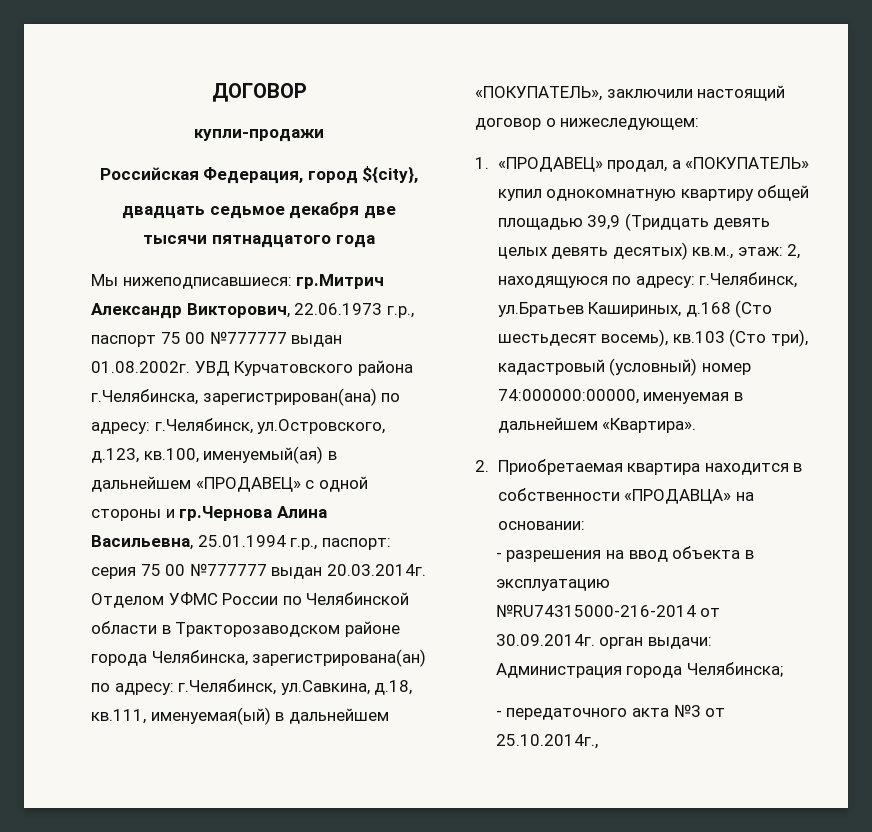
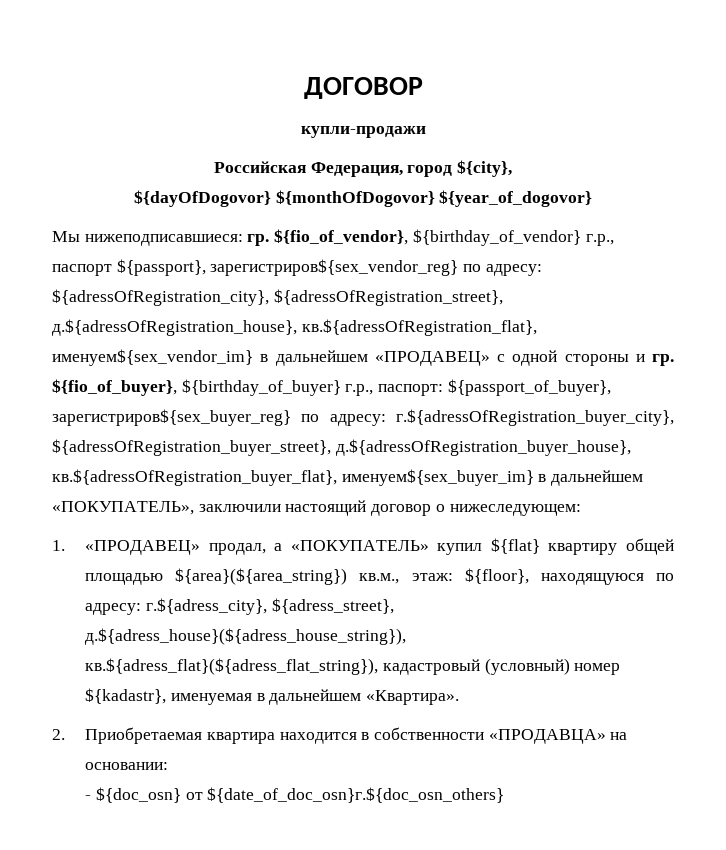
[122,202,396,219] [143,235,375,248] [91,274,385,289] [91,303,414,319] [91,331,343,347] [91,360,413,376] [91,388,401,406] [91,418,386,434] [91,446,324,464] двадцать седьмое декабря две тысячи пятнадцатого года // Мы нижеподписавшиеся: гр.Митрич Александр Викторович, 22.06.1973 г.р., паспорт 75 00 №777777 выдан 01.08.2002г. УВД Курчатовского района г.Челябинска, зарегистрирован(ана) по адресу: г.Челябинск, ул.Островского, д.123, кв.100, именуемый(ая) -> [133,190,593,207] [52,229,614,246] [52,259,542,276] [52,289,503,306] [52,319,537,336] [52,349,253,366] ${dayOfDogovor} ${monthOfDogovor} ${year_of_dogovor} // Мы нижеподписавшиеся: гр. ${fio_of_vendor}, ${birthday_of_vendor} г.р., паспорт ${passport}, зарегистриров${sex_vendor_reg} по адресу: ${adressOfRegistration_city}, ${adressOfRegistration_street}, д.${adressOfRegistration_house}, кв.${adressOfRegistration_flat}, именуем${sex_vendor_im}
[179,506,327,521] [91,535,391,550] [91,563,426,579] [91,592,410,608] [91,621,400,637] [91,649,427,667] [91,679,413,695] [91,707,271,725] гр.Чернова Алина Васильевна, 25.01.1994 г.р., паспорт: серия 75 00 №777777 выдан 20.03.2014г. Отделом УФМС России по Челябинской области в Тракторозаводском районе города Челябинска, зарегистрирована(ан) по адресу: г.Челябинск, ул.Савкина, д.18, кв.111, именуемая(ый) -> [652,354,674,366] [52,379,611,396] [52,409,674,426] [52,439,631,456] [52,469,534,486] гр. ${fio_of_buyer}, ${birthday_of_buyer} г.р., паспорт: ${passport_of_buyer}, зарегистриров${sex_buyer_reg} по адресу: г.${adressOfRegistration_buyer_city}, ${adressOfRegistration_buyer_street}, д.${adressOfRegistration_buyer_house}, кв.${adressOfRegistration_buyer_flat}, именуем${sex_buyer_im}
[546,189,677,201] однокомнатную -> [490,538,540,554] ${flat}
[587,213,771,231] [497,242,688,260] 39,9 (Тридцать девять целых девять десятых) -> [175,568,348,585] ${area}(${area_string})
[787,244,801,259] 2, -> [464,568,529,584] ${floor},
[699,272,798,288] [497,300,773,318] [497,329,808,347] г.Челябинск, ул.Братьев Кашириных, д.168 (Сто шестьдесят восемь), кв.103 (Сто три), -> [145,598,394,615] [85,628,407,645] [85,658,379,675] г.${adress_city}, ${adress_street}, д.${adress_house}(${adress_house_string}), кв.${adress_flat}(${adress_flat_string}),
[497,389,639,404] 74:000000:00000, -> [85,688,167,704] ${kadastr},
[506,546,754,562] [495,579,610,591] [495,604,721,617] [495,634,712,649] [495,662,783,678] [495,704,726,720] [495,734,598,749] разрешения на ввод объекта в эксплуатацию №RU74315000-216-2014 от 30.09.2014г. орган выдачи: Администрация города Челябинска; // - передаточного акта №3 от 25.10.2014г., -> [95,787,505,803] ${doc_osn} от ${date_of_doc_osn}г.${doc_osn_others}

